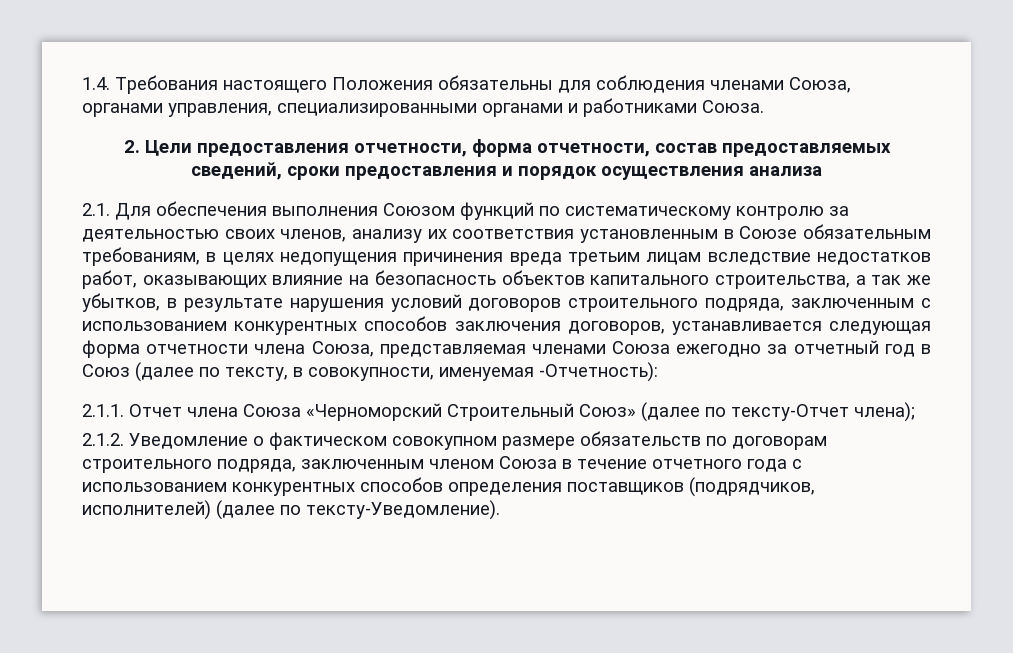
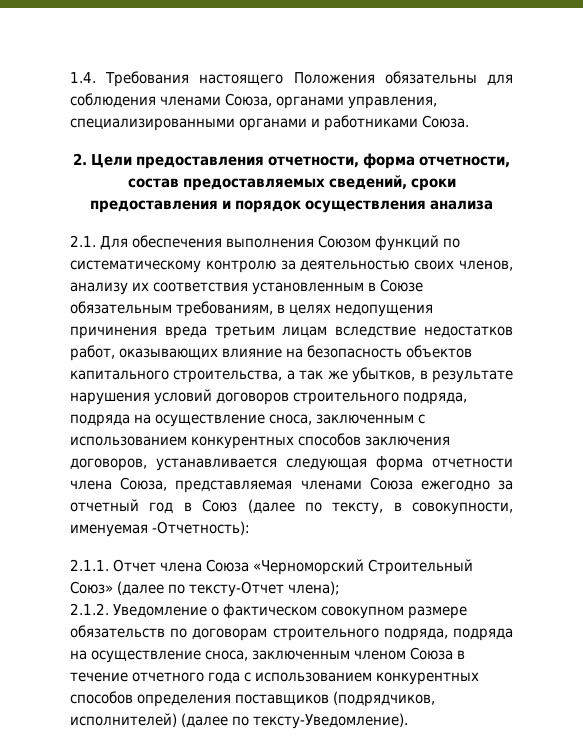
(785, 305) none -> [70,414,312,427] подряда на осуществление сноса,
(296, 466) none -> [453,628,513,641] [70,650,248,663] подряда на осуществление сноса,

